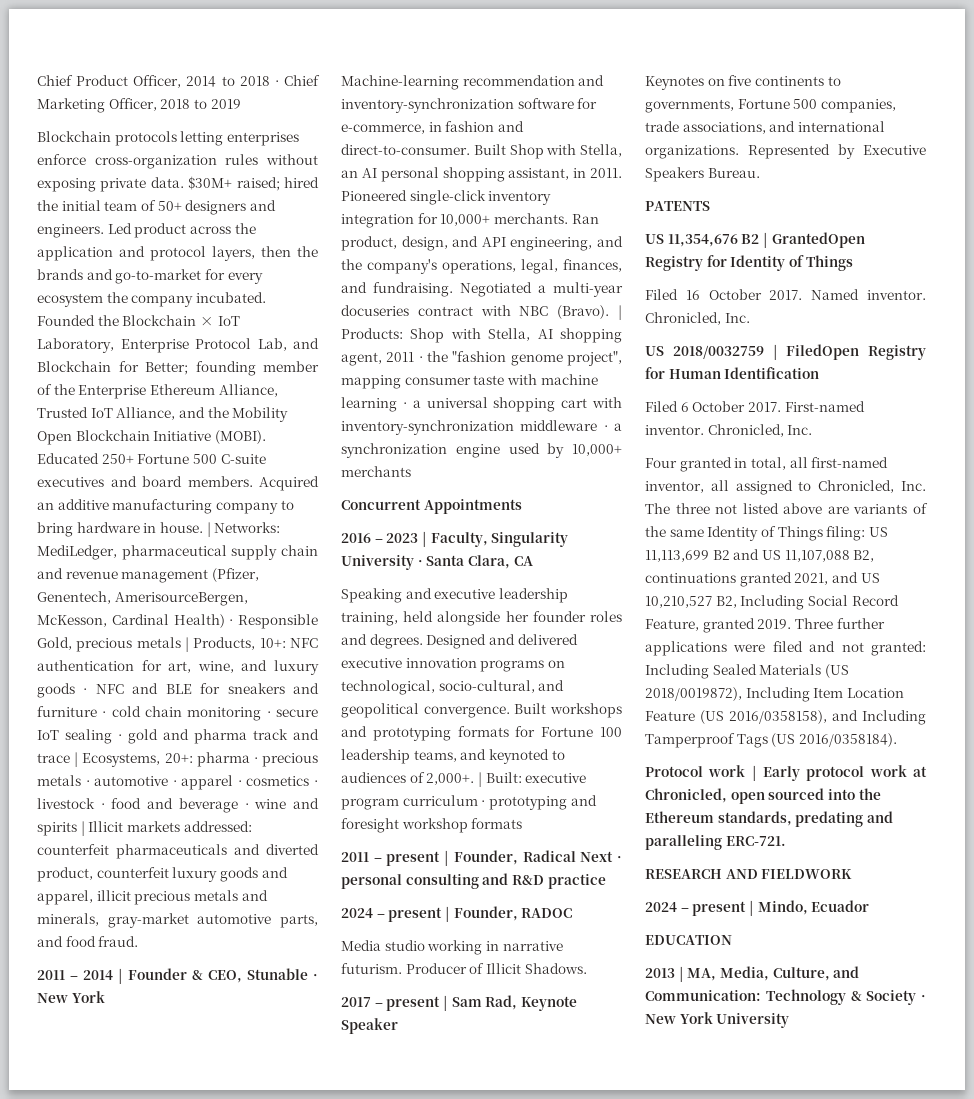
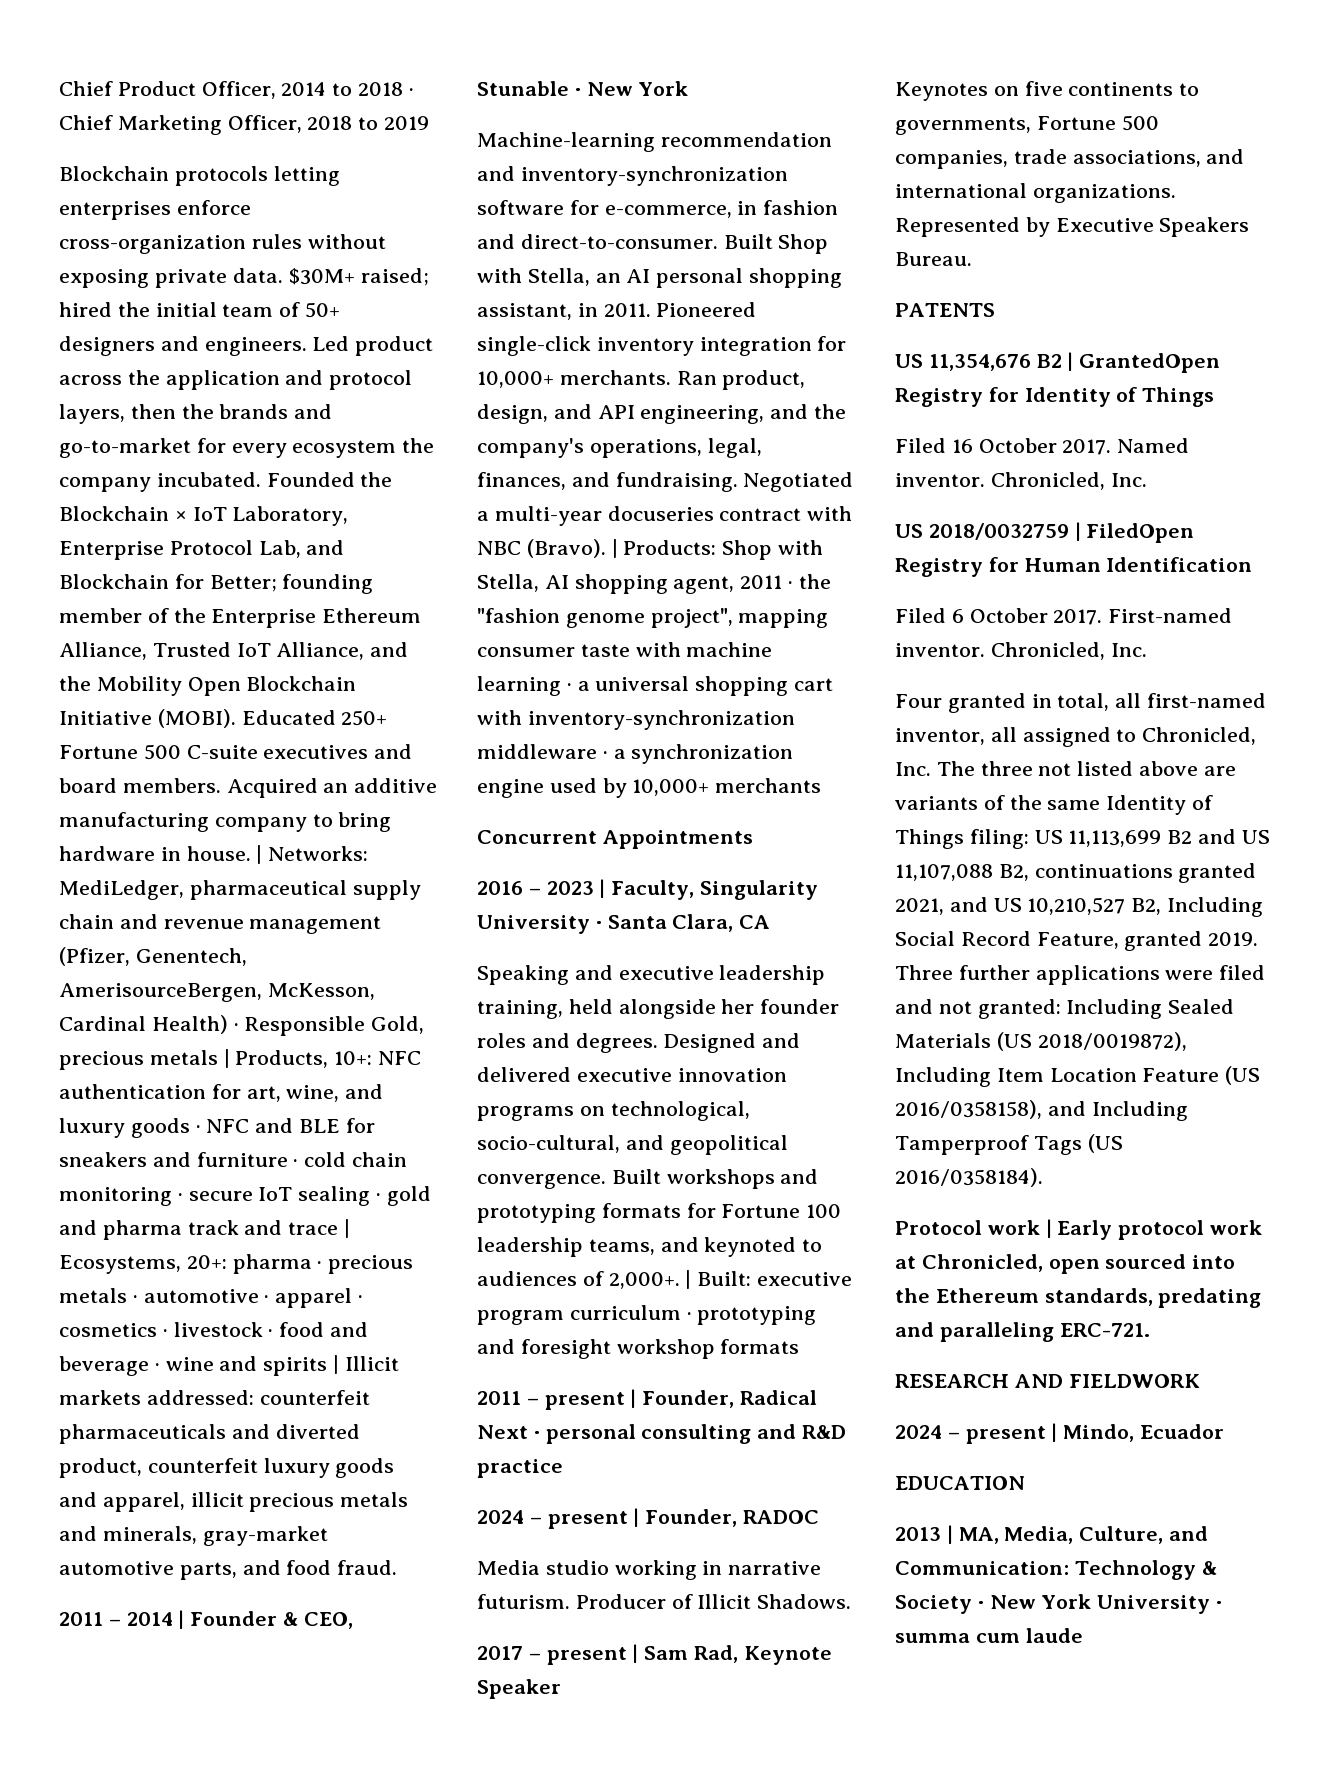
(790, 1020) none -> [1216,1601,1223,1609] [895,1628,1083,1643] · summa cum laude

